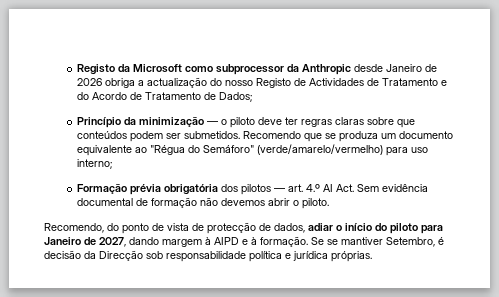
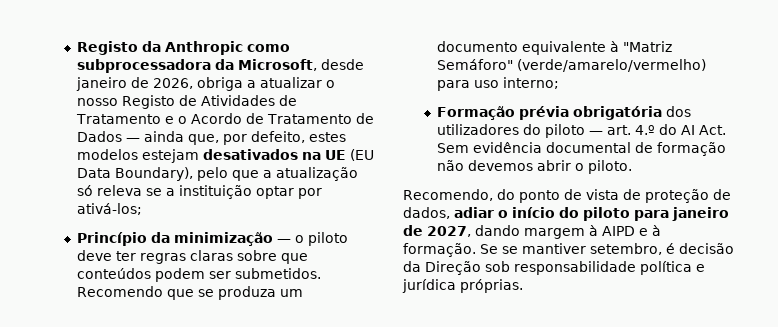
[132,64,437,75] [76,77,222,88] Microsoft como subprocessor da Anthropic desde Janeiro de 2026 obriga a actualização do -> [164,41,290,55] [76,59,364,73] [75,77,335,91] Anthropic como subprocessadora da Microsoft, desde janeiro de 2026, obriga a atualizar o
[308,78,364,86] Actividades -> [200,95,275,106] Atividades
[76,92,89,100] do -> [177,116,187,124] o
[218,92,252,102] Dados; -> [76,131,346,145] [76,149,374,163] [76,167,358,181] [76,185,322,199] [76,203,142,215] Dados — ainda que, por defeito, estes modelos estejam desativados na UE (EU Data Boundary), pelo que a atualização só releva se a instituição optar por ativá-los;
[134,145,200,155] ao "Régua do -> [609,41,672,52] à "Matriz
[240,184,271,195] pilotos -> [436,124,585,138] utilizadores do piloto
(320, 188) none -> [658,124,677,135] do
[207,222,256,234] protecção -> [645,189,709,203] proteção
[44,237,81,245] Janeiro -> [672,207,729,221] janeiro
[386,237,435,247] Setembro, -> [590,243,662,255] setembro,
[99,250,143,261] Direcção -> [425,261,481,275] Direção

